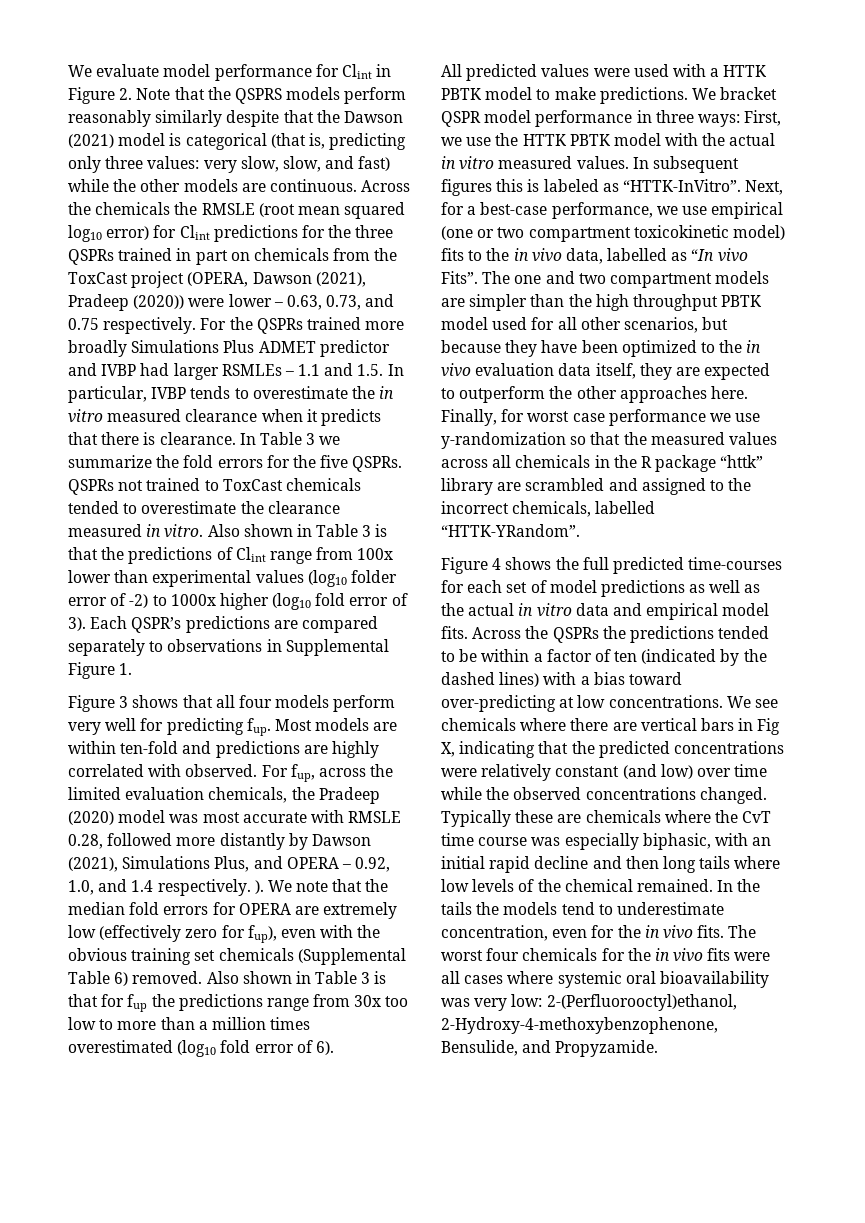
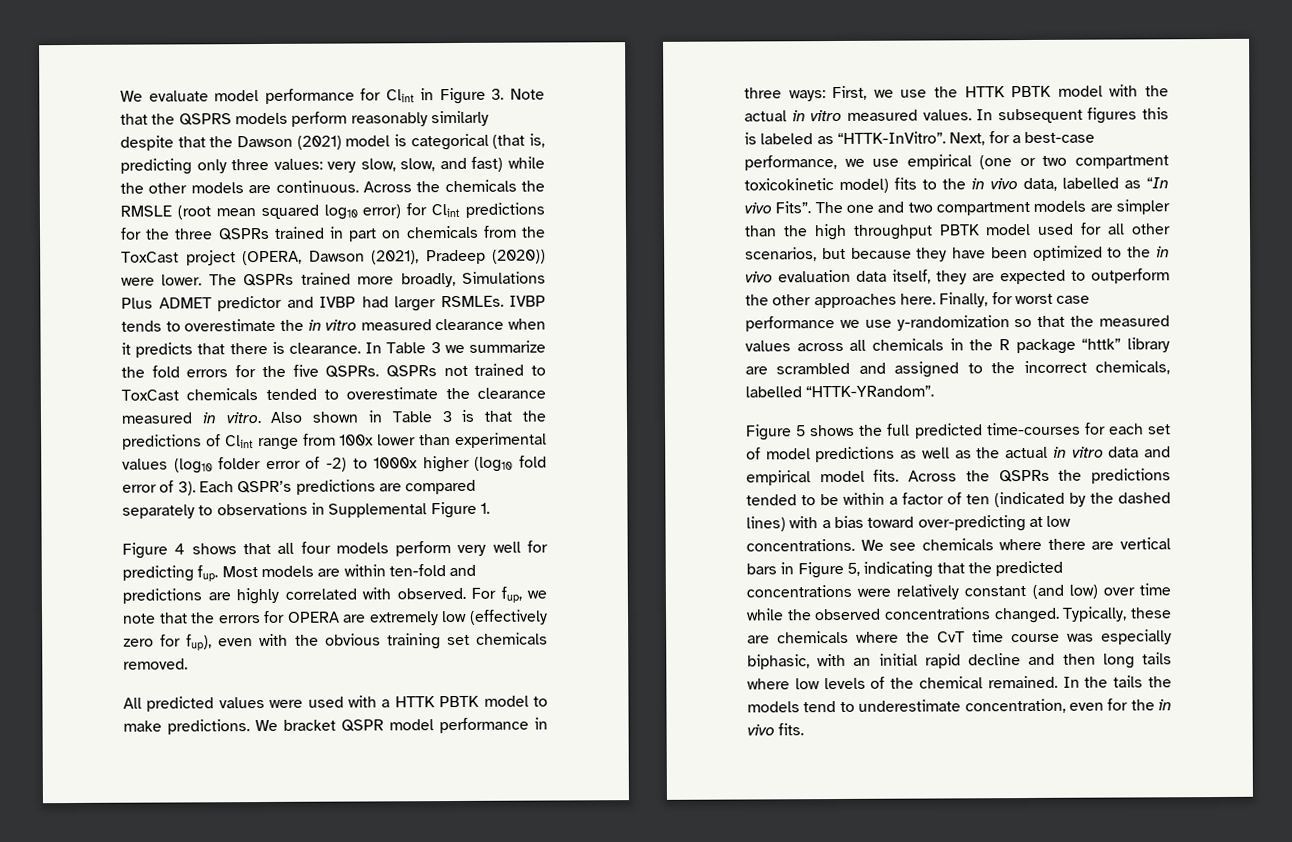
[119,88,133,100] 2. -> [491,88,505,100] 3.
[228,294,395,310] [68,317,253,334] lower – 0.63, 0.73, and 0.75 respectively. For the -> [161,274,237,286] lower. The
[68,340,127,357] broadly -> [400,272,456,288] broadly,
[221,363,404,376] [68,386,147,403] RSMLEs – 1.1 and 1.5. In particular, -> [440,295,504,308] RSMLEs.
[119,696,129,708] 3 -> [174,543,186,555] 4
[318,764,394,777] [68,787,380,804] [68,810,402,825] [68,833,371,850] [68,856,391,872] [68,879,292,896] across the limited evaluation chemicals, the Pradeep (2020) model was most accurate with RMSLE 0.28, followed more distantly by Dawson (2021), Simulations Plus, and OPERA – 0.92, 1.0, and 1.4 respectively. ). We -> [527,590,547,599] we
[68,902,160,915] median fold -> (216, 618) none
[297,948,406,965] [68,971,387,986] [68,994,409,1012] [68,1017,311,1030] [68,1040,334,1057] (Supplemental Table 6) removed. Also shown in Table 3 is that for fup the predictions range from 30x too low to more than a million times overestimated (log10 fold error of 6). -> [123,658,188,670] removed.
[492,558,502,570] 4 -> [796,425,807,437] 5
[757,718,781,735] [441,742,455,757] Fig X, -> [797,561,860,579] Figure 5,
[441,810,511,827] Typically -> [1062,606,1128,622] Typically,
[728,925,757,938] [441,948,771,962] [441,971,769,988] [441,994,737,1011] [441,1017,718,1034] [441,1040,659,1057] The worst four chemicals for the in vivo fits were all cases where systemic oral bioavailability was very low: 2-(Perfluorooctyl)ethanol, 2-Hydroxy-4-methoxybenzophenone, Bensulide, and Propyzamide. -> (805, 729) none

